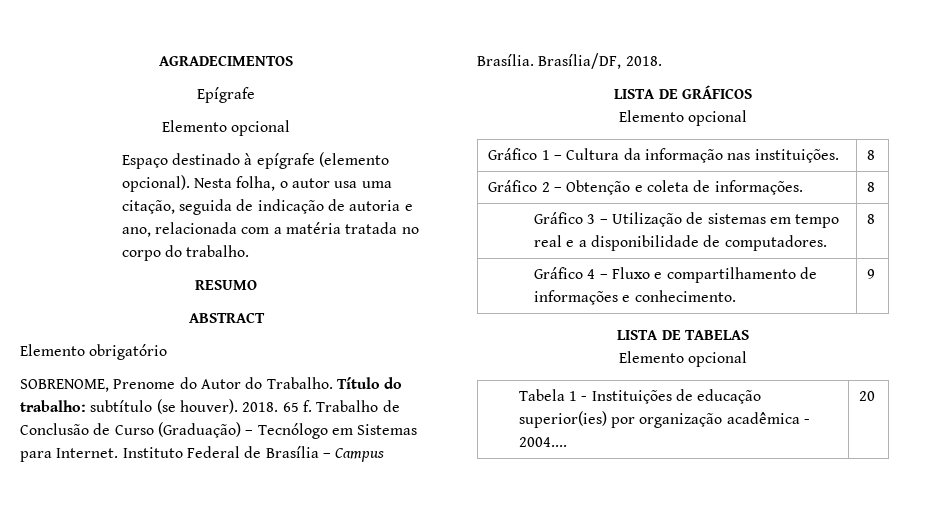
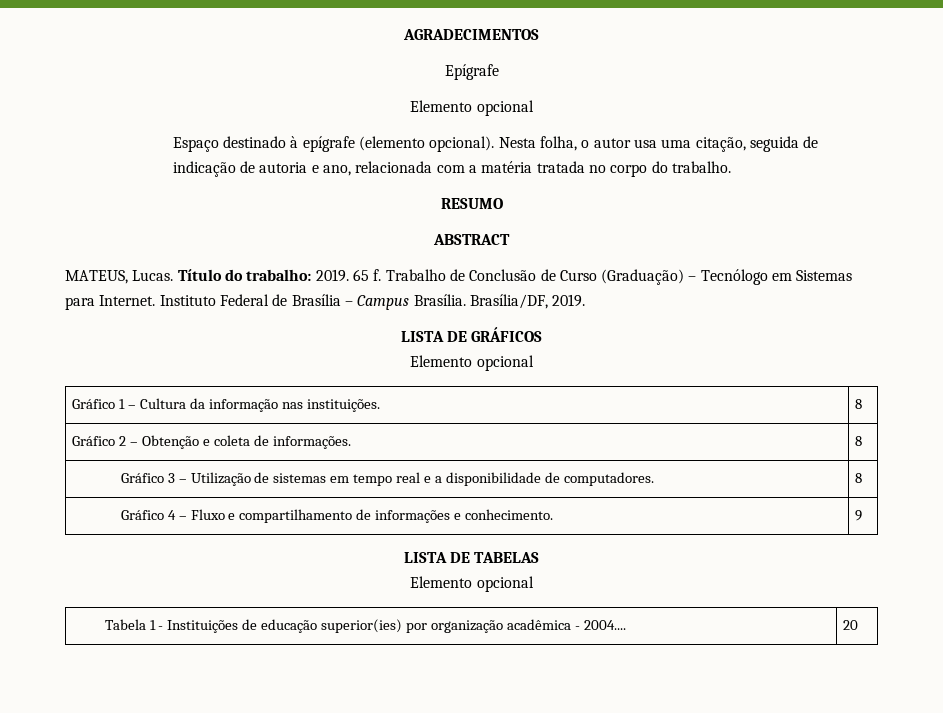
[20,344,168,360] [20,377,403,392] [20,399,279,414] Elemento obrigatório // SOBRENOME, Prenome do Autor do Trabalho. Título do trabalho: subtítulo (se houver). 2018. -> [65,269,349,284] MATEUS, Lucas. Título do trabalho: 2019.
[625,56,662,66] 2018. -> [552,294,586,307] 2019.

